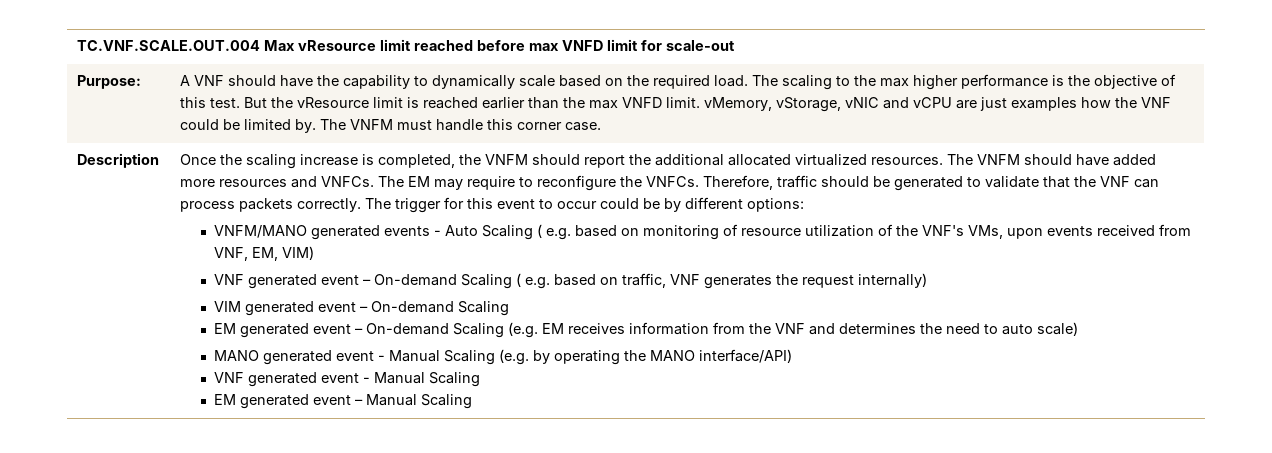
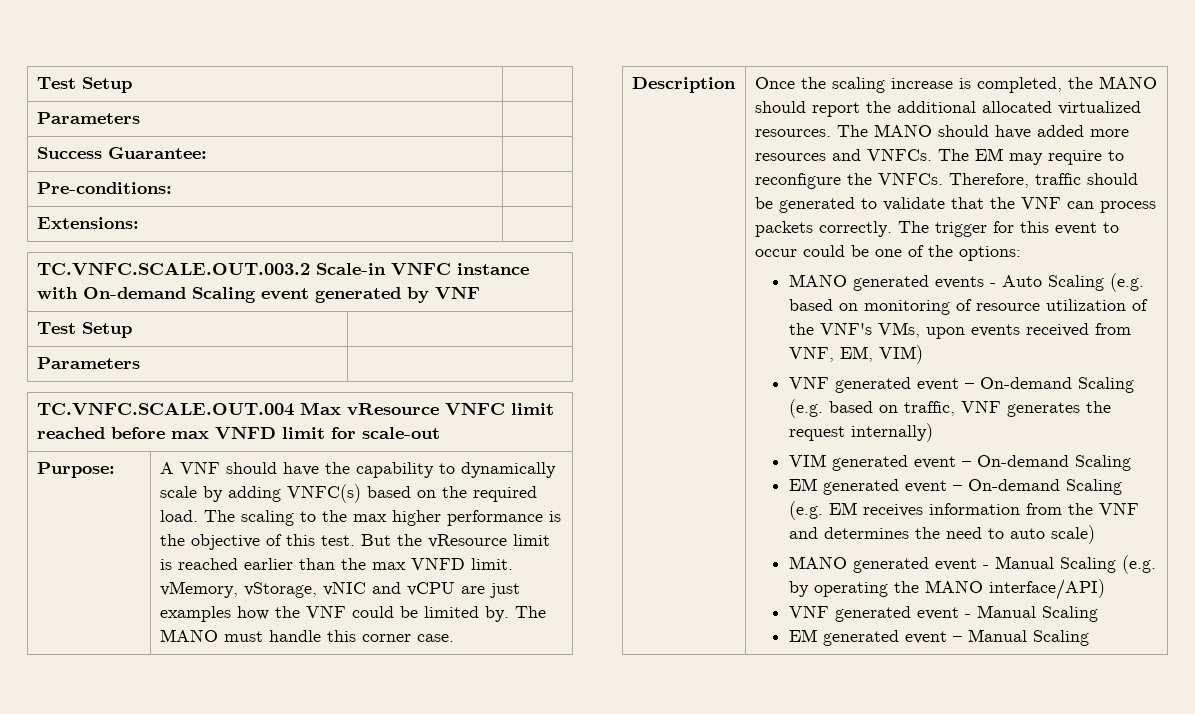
[77,40,261,51] TC.VNF.SCALE.OUT.004 -> [36,77,132,93] [36,112,140,124] [36,147,207,159] [36,182,172,194] [36,217,139,229] [36,262,529,275] [36,286,480,303] [36,322,132,338] [36,357,140,369] [36,402,294,416] Test Setup | // Parameters | // Success Guarantee: | // Pre-conditions: | // Extensions: | // TC.VNFC.SCALE.OUT.003.2 Scale-in VNFC instance with On-demand Scaling event generated by VNF // Test Setup | // Parameters | // TC.VNFC.SCALE.OUT.004
(377, 45) none -> [444,402,505,415] VNFC
(556, 81) none -> [202,484,361,503] by adding VNFC(s)
[350,119,394,130] VNFM -> [159,629,218,642] MANO
[485,154,529,165] VNFM -> [1098,76,1157,89] MANO
[977,154,1021,165] VNFM -> [873,124,932,137] MANO
[664,197,744,212] by different -> [874,245,953,257] one of the
[213,225,307,238] VNFM/MANO -> [789,274,848,287] MANO
[536,224,571,240] ( e.g. -> [1110,273,1145,292] (e.g.
[515,273,550,289] ( e.g. -> [789,399,824,418] (e.g.

